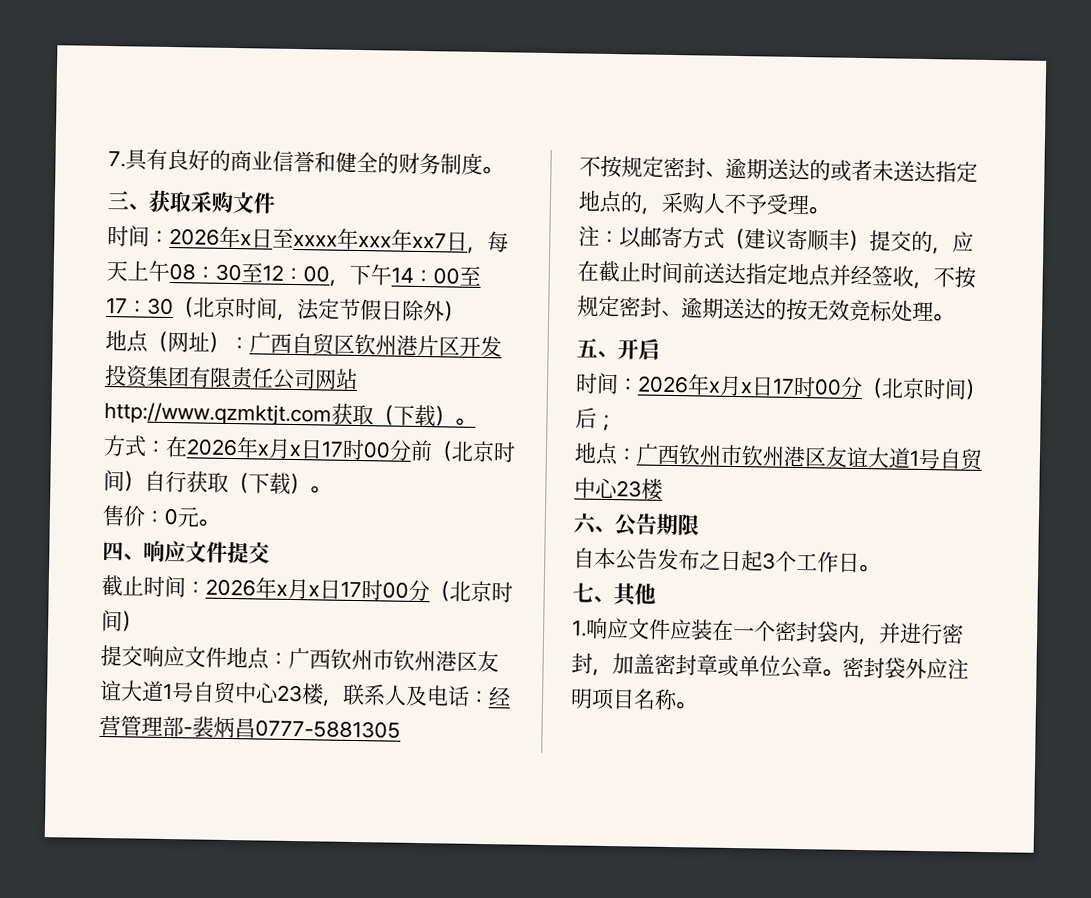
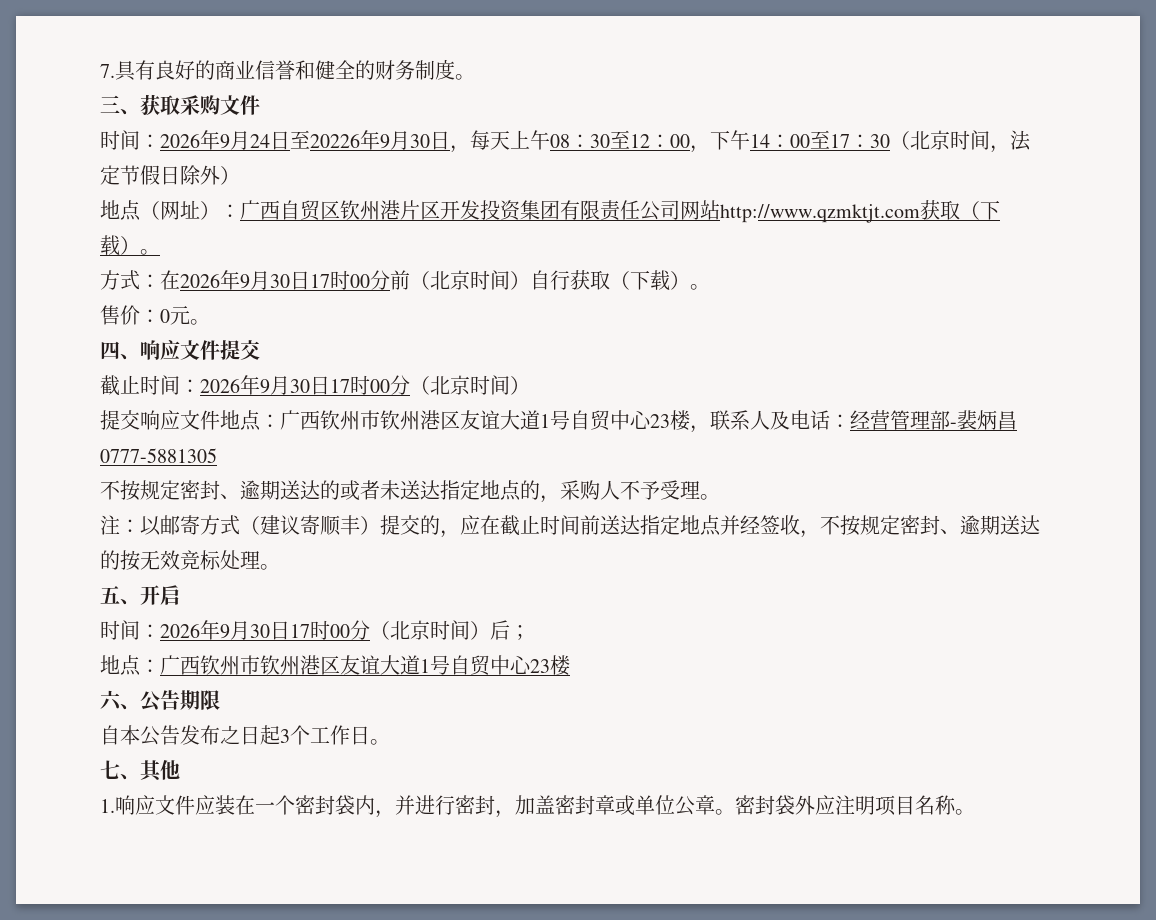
[240,227,447,251] x日至xxxx年xxx年xx7 -> [220,130,430,150] 9月24日至20226年9月30
[257,438,302,459] x月x -> [240,271,290,290] 9月30
[276,578,320,600] x月x -> [260,376,310,395] 9月30
[708,375,753,397] x月x -> [220,621,270,640] 9月30

